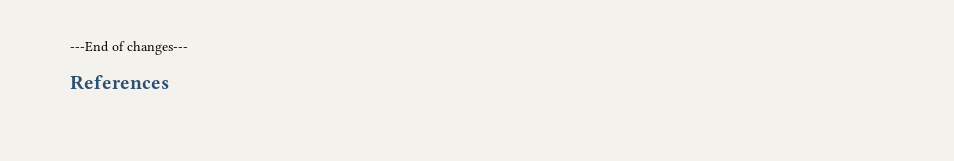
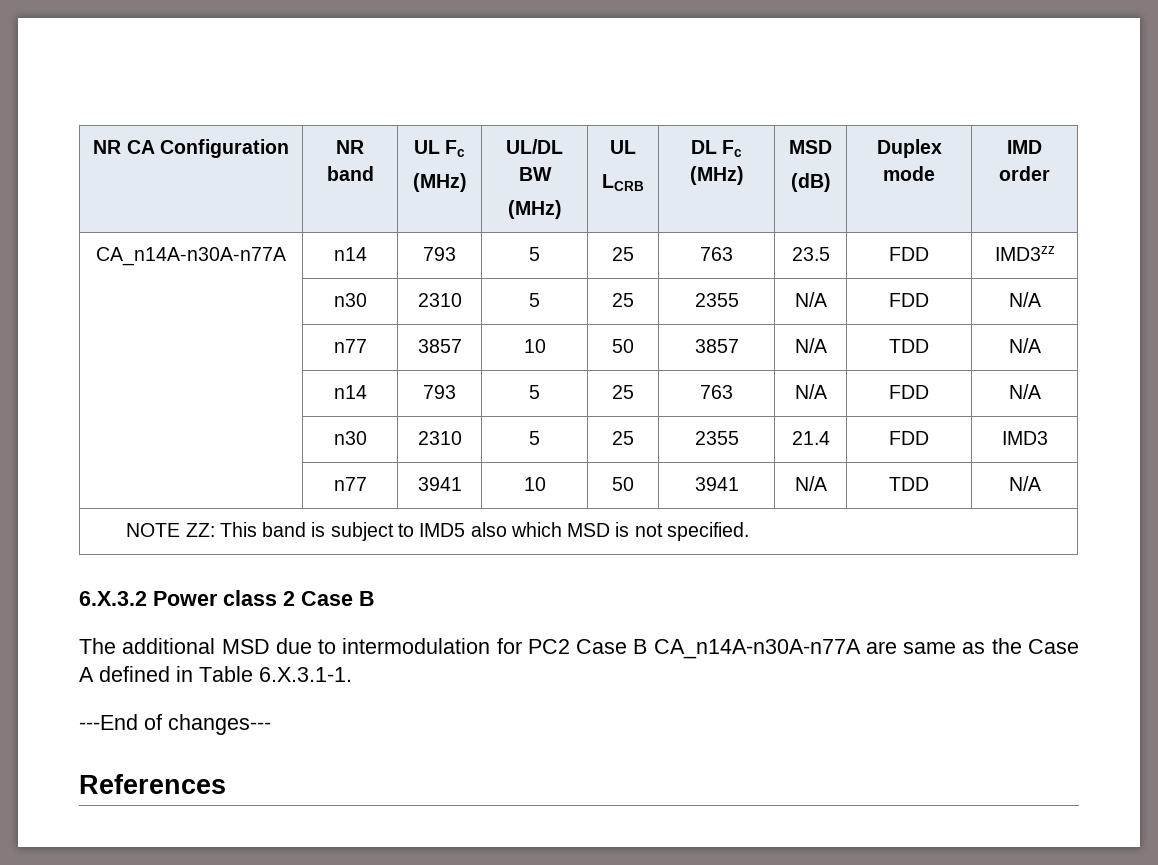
(70, 46) none -> [93,139,289,158] [336,140,364,154] [326,166,374,181] [413,140,466,157] [412,173,467,192] [506,139,563,154] [518,167,552,181] [507,200,562,219] [610,140,636,154] [602,174,644,191] [690,140,743,157] [689,166,744,185] [789,140,832,154] [790,173,831,192] [876,139,942,158] [883,166,935,181] [1007,140,1042,154] [999,166,1050,181] [96,247,286,266] [333,247,367,261] [423,247,456,261] [529,247,540,261] [612,247,634,261] [700,247,733,261] [791,247,830,261] [889,247,929,261] [994,246,1055,261] [333,293,367,307] [417,293,462,307] [529,293,540,307] [612,293,634,307] [694,293,739,307] [794,292,827,307] [889,293,929,307] [1008,292,1041,307] [333,339,367,353] [417,339,462,353] [523,339,546,353] [612,339,634,353] [694,339,739,353] [794,338,827,353] [889,339,929,353] [1008,338,1041,353] [333,385,367,399] [423,385,456,399] [529,385,540,399] [612,385,634,399] [700,385,733,399] [794,384,827,399] [889,385,929,399] [1008,384,1041,399] [333,431,367,445] [417,431,462,445] [529,431,540,445] [612,431,634,445] [694,431,739,445] [791,431,830,445] [889,431,929,445] [1001,431,1048,445] [333,477,367,491] [417,477,462,491] [523,477,546,491] [612,477,634,491] [694,477,739,491] [794,476,827,491] [889,477,929,491] [1008,476,1041,491] [126,522,749,541] [79,590,375,606] [79,638,1079,659] [79,666,352,682] NR CA Configuration | NR band | UL Fc // (MHz) | UL/DL BW // (MHz) | UL // LCRB | DL Fc (MHz) | MSD // (dB) | Duplex mode | IMD order // CA_n14A-n30A-n77A | n14 | 793 | 5 | 25 | 763 | 23.5 | FDD | IMD3zz // | n30 | 2310 | 5 | 25 | 2355 | N/A | FDD | N/A // | n77 | 3857 | 10 | 50 | 3857 | N/A | TDD | N/A // | n14 | 793 | 5 | 25 | 763 | N/A | FDD | N/A // | n30 | 2310 | 5 | 25 | 2355 | 21.4 | FDD | IMD3 // | n77 | 3941 | 10 | 50 | 3941 | N/A | TDD | N/A // NOTE ZZ: This band is subject to IMD5 also which MSD is not specified. // 6.X.3.2 Power class 2 Case B // The additional MSD due to intermodulation for PC2 Case B CA_n14A-n30A-n77A are same as the Case A defined in Table 6.X.3.1-1. //

